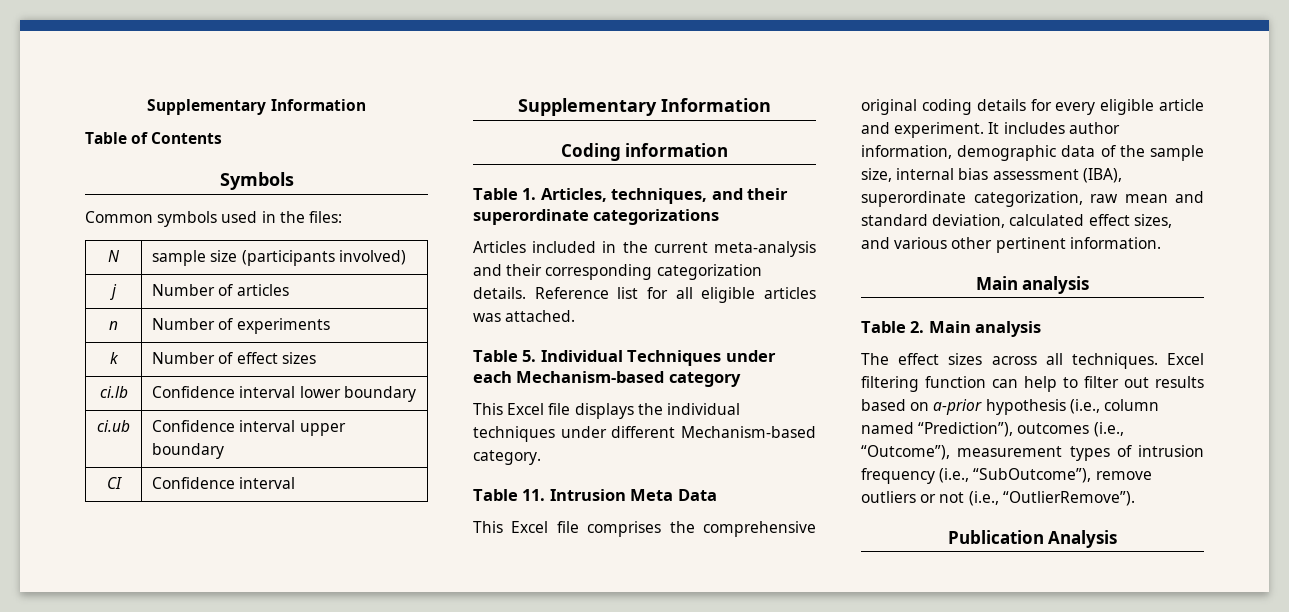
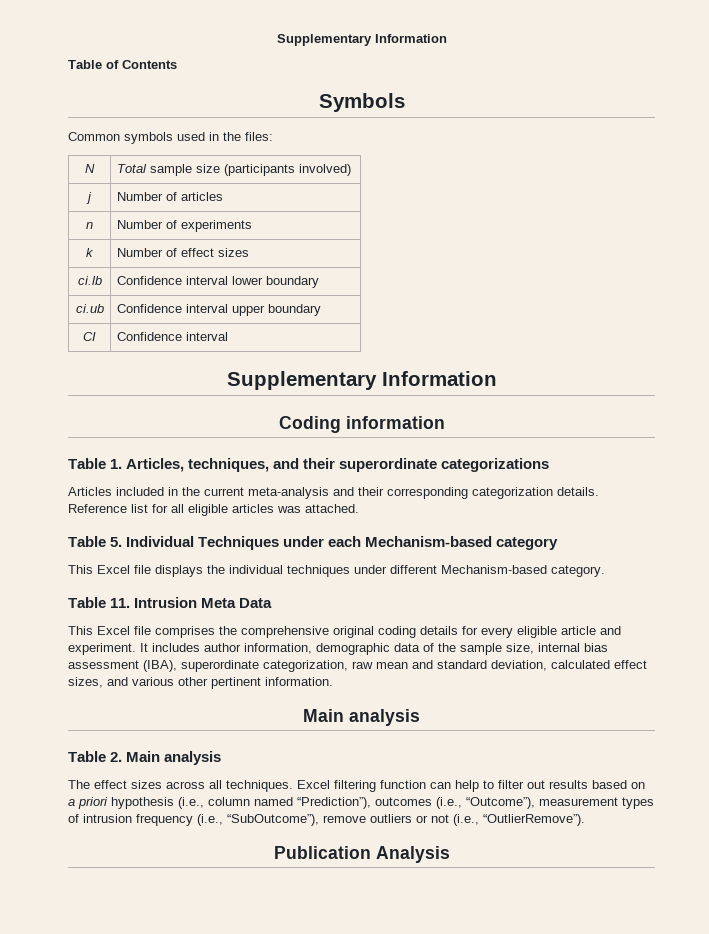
(120, 256) none -> [116,164,147,173] Total
[933,399,983,415] a-prior -> [68,797,108,809] a priori

